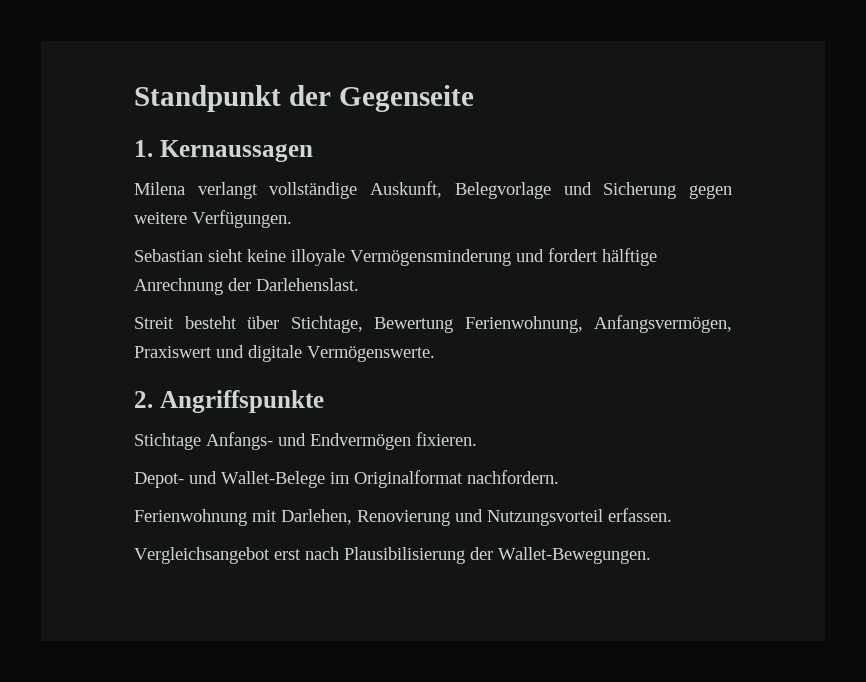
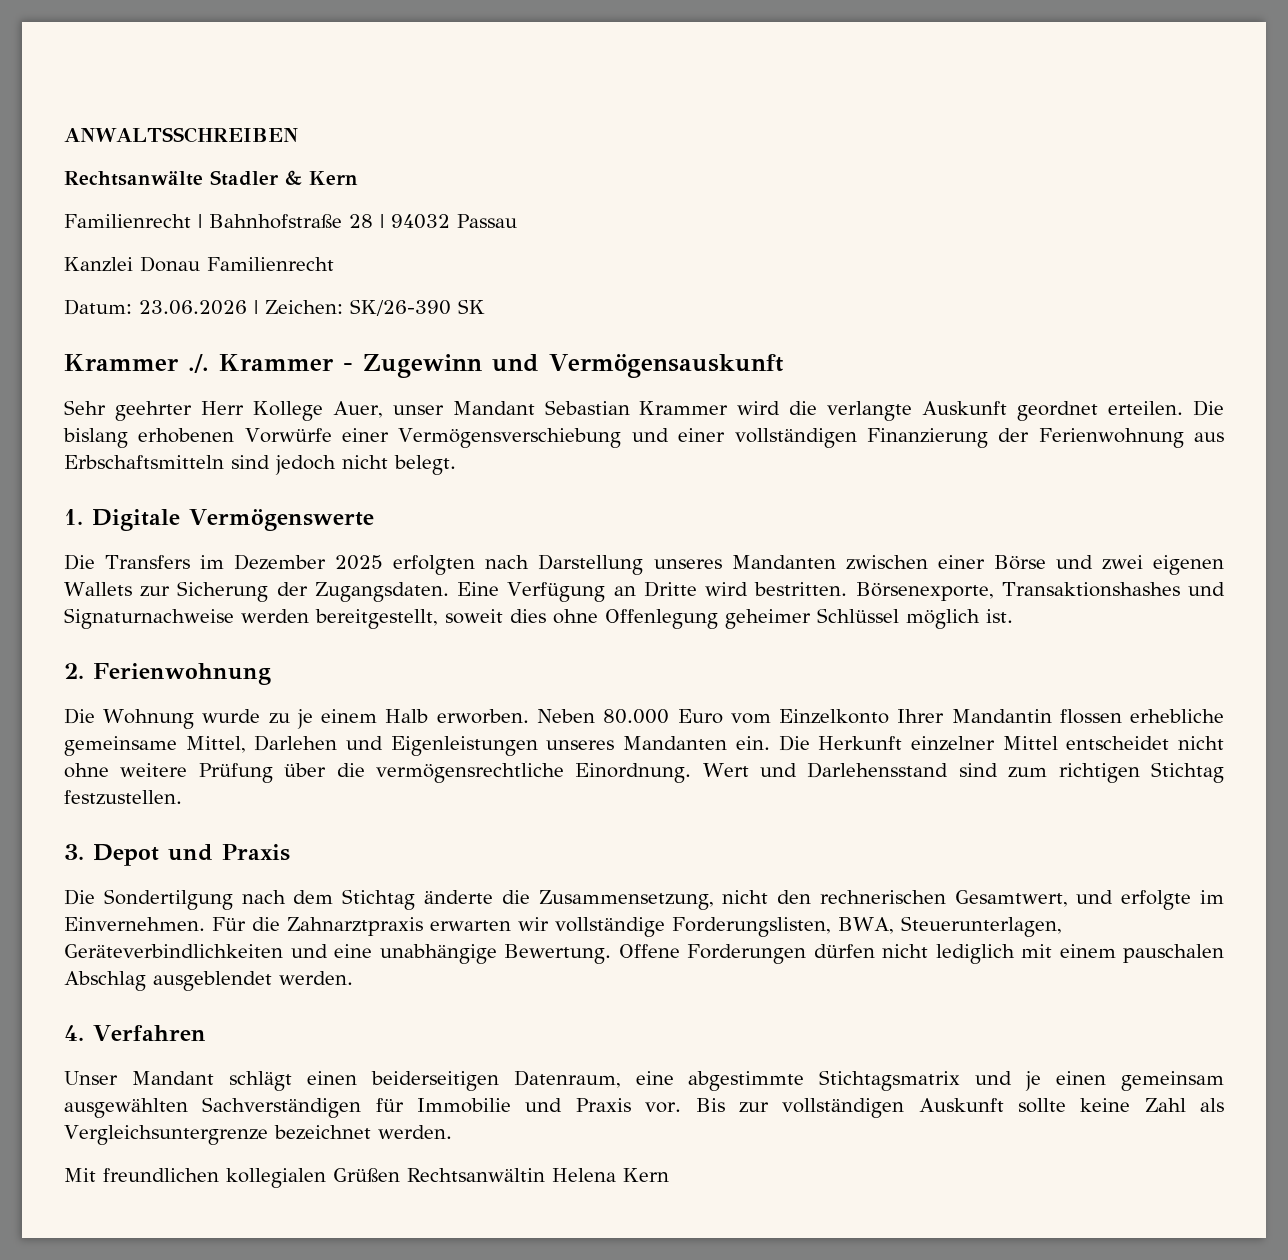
[134,85,474,112] [134,140,313,162] [134,181,732,199] [134,210,292,228] [134,248,657,266] [134,278,359,295] [134,315,732,333] [134,345,435,362] [134,390,324,413] [134,432,477,450] [134,470,559,488] [134,508,672,526] [134,547,651,564] Standpunkt der Gegenseite // 1. Kernaussagen // Milena verlangt vollständige Auskunft, Belegvorlage und Sicherung gegen weitere Verfügungen. // Sebastian sieht keine illoyale Vermögensminderung und fordert hälftige Anrechnung der Darlehenslast. // Streit besteht über Stichtage, Bewertung Ferienwohnung, Anfangsvermögen, Praxiswert und digitale Vermögenswerte. // 2. Angriffspunkte // Stichtage Anfangs- und Endvermögen fixieren. // Depot- und Wallet-Belege im Originalformat nachfordern. // Ferienwohnung mit Darlehen, Renovierung und Nutzungsvorteil erfassen. // Vergleichsangebot erst nach Plausibilisierung der Wallet-Bewegungen. -> [64,127,298,143] [64,170,358,186] [64,214,517,229] [64,256,334,272] [64,299,485,316] [64,354,784,378] [64,400,1225,421] [63,428,1224,448] [64,455,456,475] [64,509,374,531] [64,554,1224,575] [64,581,1225,602] [64,608,1013,629] [64,663,271,685] [64,708,1224,729] [64,735,1224,756] [64,762,1224,783] [64,790,182,805] [64,844,290,866] [64,889,1224,910] [64,916,1062,937] [64,944,1224,964] [64,971,353,991] [64,1025,206,1041] [64,1070,1224,1091] [64,1097,1224,1118] [64,1125,452,1145] [64,1168,669,1188] ANWALTSSCHREIBEN // Rechtsanwälte Stadler & Kern // Familienrecht | Bahnhofstraße 28 | 94032 Passau // Kanzlei Donau Familienrecht // Datum: 23.06.2026 | Zeichen: SK/26-390 SK // Krammer ./. Krammer - Zugewinn und Vermögensauskunft // Sehr geehrter Herr Kollege Auer, unser Mandant Sebastian Krammer wird die verlangte Auskunft geordnet erteilen. Die bislang erhobenen Vorwürfe einer Vermögensverschiebung und einer vollständigen Finanzierung der Ferienwohnung aus Erbschaftsmitteln sind jedoch nicht belegt. // 1. Digitale Vermögenswerte // Die Transfers im Dezember 2025 erfolgten nach Darstellung unseres Mandanten zwischen einer Börse und zwei eigenen Wallets zur Sicherung der Zugangsdaten. Eine Verfügung an Dritte wird bestritten. Börsenexporte, Transaktionshashes und Signaturnachweise werden bereitgestellt, soweit dies ohne Offenlegung geheimer Schlüssel möglich ist. // 2. Ferienwohnung // Die Wohnung wurde zu je einem Halb erworben. Neben 80.000 Euro vom Einzelkonto Ihrer Mandantin flossen erhebliche gemeinsame Mittel, Darlehen und Eigenleistungen unseres Mandanten ein. Die Herkunft einzelner Mittel entscheidet nicht ohne weitere Prüfung über die vermögensrechtliche Einordnung. Wert und Darlehensstand sind zum richtigen Stichtag festzustellen. // 3. Depot und Praxis // Die Sondertilgung nach dem Stichtag änderte die Zusammensetzung, nicht den rechnerischen Gesamtwert, und erfolgte im Einvernehmen. Für die Zahnarztpraxis erwarten wir vollständige Forderungslisten, BWA, Steuerunterlagen, Geräteverbindlichkeiten und eine unabhängige Bewertung. Offene Forderungen dürfen nicht lediglich mit einem pauschalen Abschlag ausgeblendet werden. // 4. Verfahren // Unser Mandant schlägt einen beiderseitigen Datenraum, eine abgestimmte Stichtagsmatrix und je einen gemeinsam ausgewählten Sachverständigen für Immobilie und Praxis vor. Bis zur vollständigen Auskunft sollte keine Zahl als Vergleichsuntergrenze bezeichnet werden. // Mit freundlichen kollegialen Grüßen Rechtsanwältin Helena Kern

